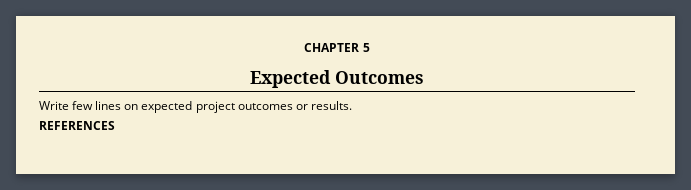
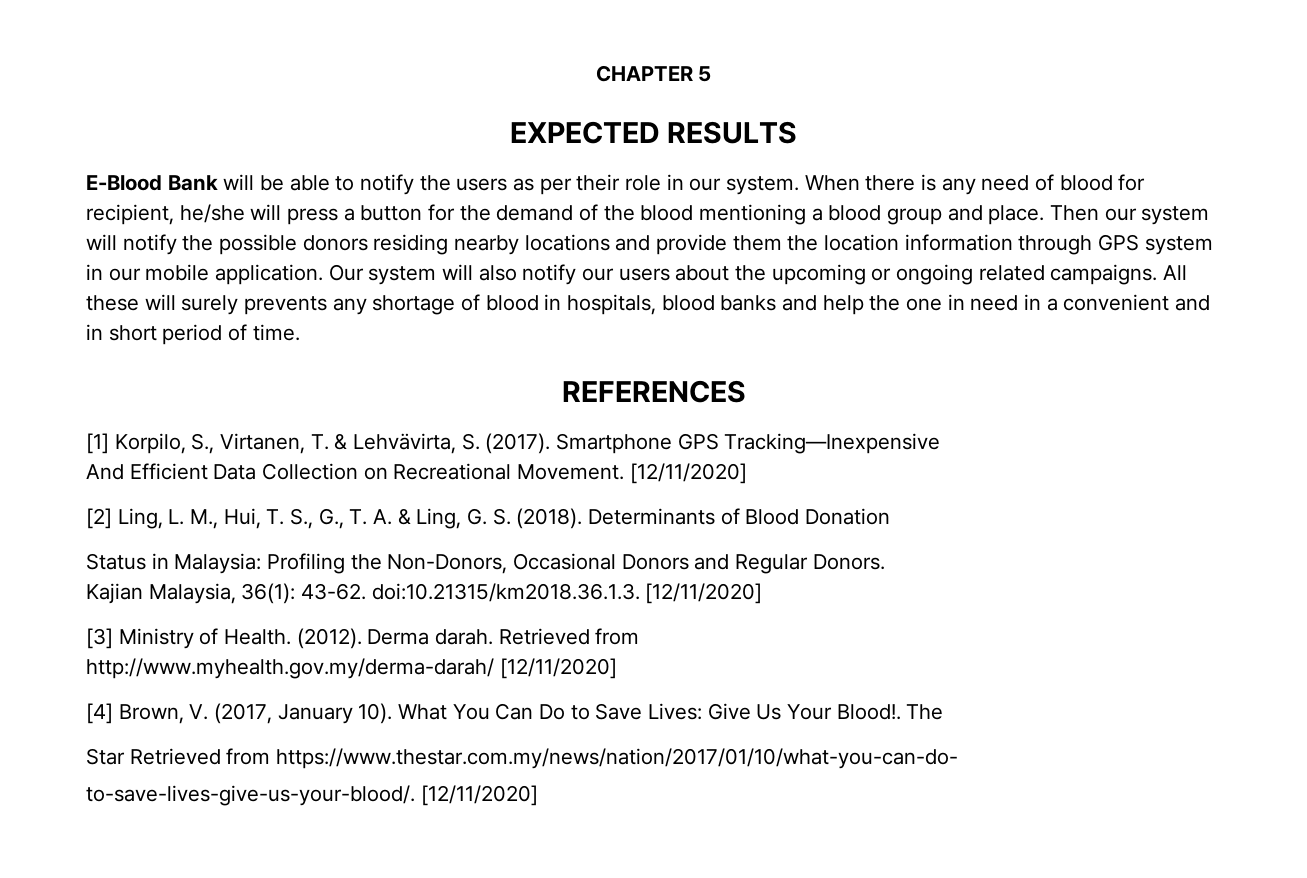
[250,70,424,88] [39,101,352,113] [39,121,115,130] Expected Outcomes // Write few lines on expected project outcomes or results. // REFERENCES -> [509,121,798,144] [86,174,1146,195] [86,204,1210,225] [86,234,1213,255] [86,264,1188,285] [86,294,1211,315] [86,324,300,345] [561,380,746,403] [86,433,941,454] [86,463,747,484] [86,508,891,529] [86,553,885,574] [86,583,763,604] [86,628,640,649] [86,658,617,679] [86,703,944,724] [86,748,959,769] [86,785,538,806] EXPECTED RESULTS // E-Blood Bank will be able to notify the users as per their role in our system. When there is any need of blood for recipient, he/she will press a button for the demand of the blood mentioning a blood group and place. Then our system will notify the possible donors residing nearby locations and provide them the location information through GPS system in our mobile application. Our system will also notify our users about the upcoming or ongoing related campaigns. All these will surely prevents any shortage of blood in hospitals, blood banks and help the one in need in a convenient and in short period of time. // REFERENCES // [1] Korpilo, S., Virtanen, T. & Lehvävirta, S. (2017). Smartphone GPS Tracking—Inexpensive // And Efficient Data Collection on Recreational Movement. [12/11/2020] // [2] Ling, L. M., Hui, T. S., G., T. A. & Ling, G. S. (2018). Determinants of Blood Donation // Status in Malaysia: Profiling the Non-Donors, Occasional Donors and Regular Donors. // Kajian Malaysia, 36(1): 43-62. doi:10.21315/km2018.36.1.3. [12/11/2020] // [3] Ministry of Health. (2012). Derma darah. Retrieved from // http://www.myhealth.gov.my/derma-darah/ [12/11/2020] // [4] Brown, V. (2017, January 10). What You Can Do to Save Lives: Give Us Your Blood!. The // Star Retrieved from https://www.thestar.com.my/news/nation/2017/01/10/what-you-can-do- // to-save-lives-give-us-your-blood/. [12/11/2020]

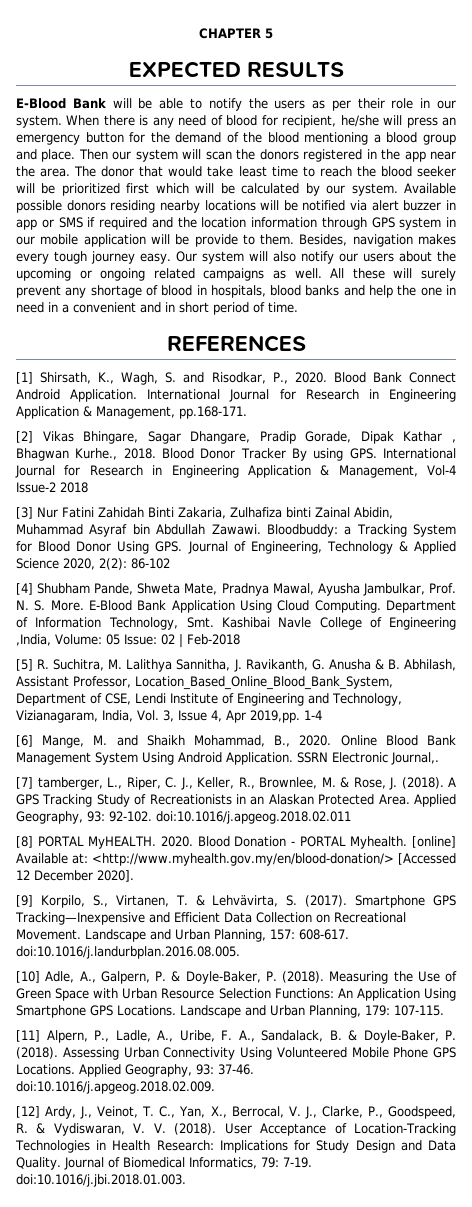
[343,208,355,221] a -> [441,117,456,126] [16,134,80,145] an emergency
[122,234,214,255] notify the -> [205,149,456,162] [16,166,457,177] [16,183,456,196] scan the donors registered in the app near the area. The donor that would take least time to reach the blood seeker will be prioritized first which will be calculated by our system. Available
[615,234,782,255] and provide them -> [260,200,456,211] [16,217,173,230] will be notified via alert buzzer in app or SMS if required and
[215,264,324,285] application. -> [83,234,457,247] [16,251,172,264] application will be provide to them. Besides, navigation makes every tough journey easy.
[1050,264,1158,285] campaigns. -> [203,268,322,281] campaigns as well.
[244,296,328,315] prevents -> [16,285,61,298] prevent
(109, 443) none -> [40,372,456,385] [16,389,457,402] [16,406,247,419] [16,431,456,444] [16,448,457,461] [15,465,457,478] [16,482,88,493] [16,507,393,519] [16,524,456,537] [16,541,456,554] [16,558,170,570] [16,583,456,596] [16,600,456,613] [16,617,456,630] [16,634,240,648] [16,659,456,672] [16,676,393,690] [16,693,402,706] [16,710,322,723] [16,735,456,748] [16,752,439,765] [16,777,456,790] [16,794,457,807] [16,811,351,824] [16,836,456,849] [16,853,456,866] [16,870,134,882] [16,895,33,907] Shirsath, K., Wagh, S. and Risodkar, P., 2020. Blood Bank Connect Android Application. International Journal for Research in Engineering Application & Management, pp.168-171. // [2] Vikas Bhingare, Sagar Dhangare, Pradip Gorade, Dipak Kathar , Bhagwan Kurhe., 2018. Blood Donor Tracker By using GPS. International Journal for Research in Engineering Application & Management, Vol-4 Issue-2 2018 // [3] Nur Fatini Zahidah Binti Zakaria, Zulhafiza binti Zainal Abidin, Muhammad Asyraf bin Abdullah Zawawi. Bloodbuddy: a Tracking System for Blood Donor Using GPS. Journal of Engineering, Technology & Applied Science 2020, 2(2): 86-102 // [4] Shubham Pande, Shweta Mate, Pradnya Mawal, Ayusha Jambulkar, Prof. N. S. More. E-Blood Bank Application Using Cloud Computing. Department of Information Technology, Smt. Kashibai Navle College of Engineering ,India, Volume: 05 Issue: 02 | Feb-2018 // [5] R. Suchitra, M. Lalithya Sannitha, J. Ravikanth, G. Anusha & B. Abhilash, Assistant Professor, Location_Based_Online_Blood_Bank_System, Department of CSE, Lendi Institute of Engineering and Technology, Vizianagaram, India, Vol. 3, Issue 4, Apr 2019,pp. 1-4 // [6] Mange, M. and Shaikh Mohammad, B., 2020. Online Blood Bank Management System Using Android Application. SSRN Electronic Journal,. // [7] tamberger, L., Riper, C. J., Keller, R., Brownlee, M. & Rose, J. (2018). A GPS Tracking Study of Recreationists in an Alaskan Protected Area. Applied Geography, 93: 92-102. doi:10.1016/j.apgeog.2018.02.011 // [8] PORTAL MyHEALTH. 2020. Blood Donation - PORTAL Myhealth. [online] Available at: <http://www.myhealth.gov.my/en/blood-donation/> [Accessed 12 December 2020]. // [9]
[86,464,124,480] // And -> [148,912,170,923] and
[629,463,747,484] [86,508,891,529] [86,553,885,574] [86,583,763,604] [86,628,640,649] [86,658,617,679] [86,703,944,724] [86,748,959,769] [86,785,538,806] [12/11/2020] // [2] Ling, L. M., Hui, T. S., G., T. A. & Ling, G. S. (2018). Determinants of Blood Donation // Status in Malaysia: Profiling the Non-Donors, Occasional Donors and Regular Donors. // Kajian Malaysia, 36(1): 43-62. doi:10.21315/km2018.36.1.3. [12/11/2020] // [3] Ministry of Health. (2012). Derma darah. Retrieved from // http://www.myhealth.gov.my/derma-darah/ [12/11/2020] // [4] Brown, V. (2017, January 10). What You Can Do to Save Lives: Give Us Your Blood!. The // Star Retrieved from https://www.thestar.com.my/news/nation/2017/01/10/what-you-can-do- // to-save-lives-give-us-your-blood/. [12/11/2020] -> [85,929,349,942] [16,946,240,959] [16,971,458,984] [16,988,456,1001] [16,1005,444,1018] [16,1030,457,1043] [16,1047,456,1060] [16,1064,254,1077] [16,1081,215,1094] [16,1106,456,1119] [16,1123,457,1136] [15,1140,456,1153] [16,1157,312,1170] [16,1174,186,1187] Landscape and Urban Planning, 157: 608-617. doi:10.1016/j.landurbplan.2016.08.005. // [10] Adle, A., Galpern, P. & Doyle-Baker, P. (2018). Measuring the Use of Green Space with Urban Resource Selection Functions: An Application Using Smartphone GPS Locations. Landscape and Urban Planning, 179: 107-115. // [11] Alpern, P., Ladle, A., Uribe, F. A., Sandalack, B. & Doyle-Baker, P. (2018). Assessing Urban Connectivity Using Volunteered Mobile Phone GPS Locations. Applied Geography, 93: 37-46. doi:10.1016/j.apgeog.2018.02.009. // [12] Ardy, J., Veinot, T. C., Yan, X., Berrocal, V. J., Clarke, P., Goodspeed, R. & Vydiswaran, V. V. (2018). User Acceptance of Location-Tracking Technologies in Health Research: Implications for Study Design and Data Quality. Journal of Biomedical Informatics, 79: 7-19. doi:10.1016/j.jbi.2018.01.003.

